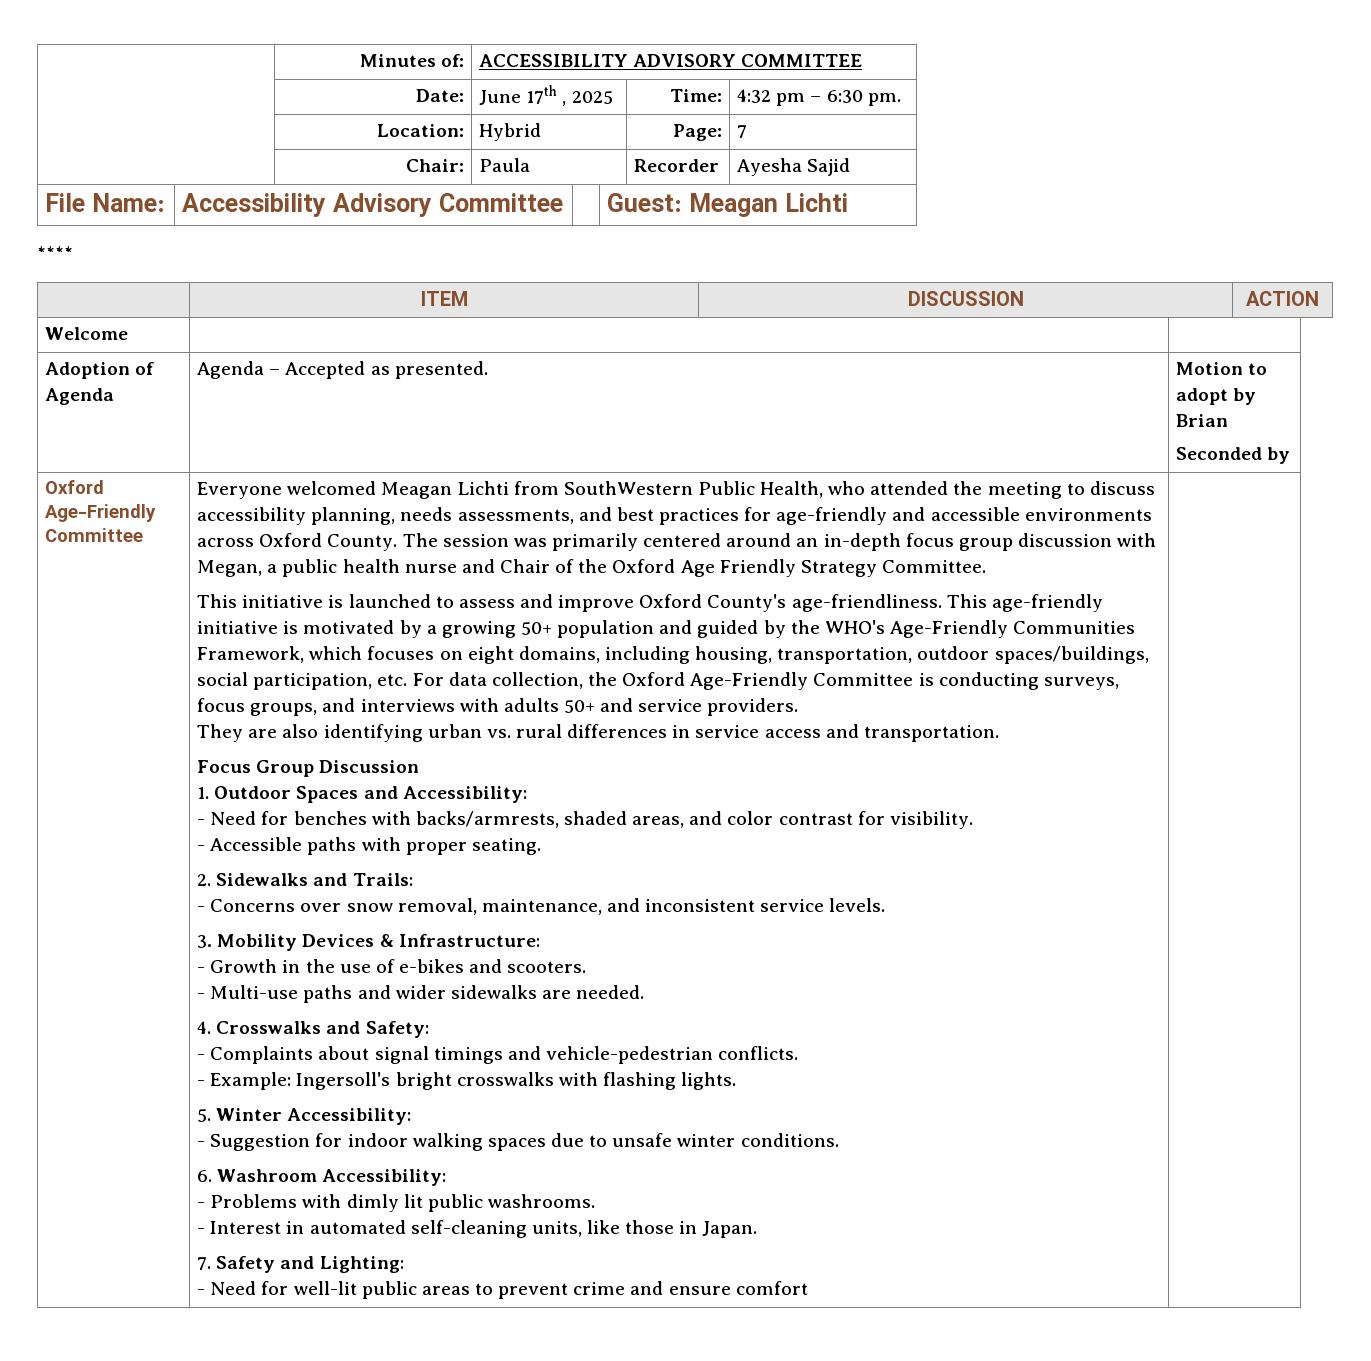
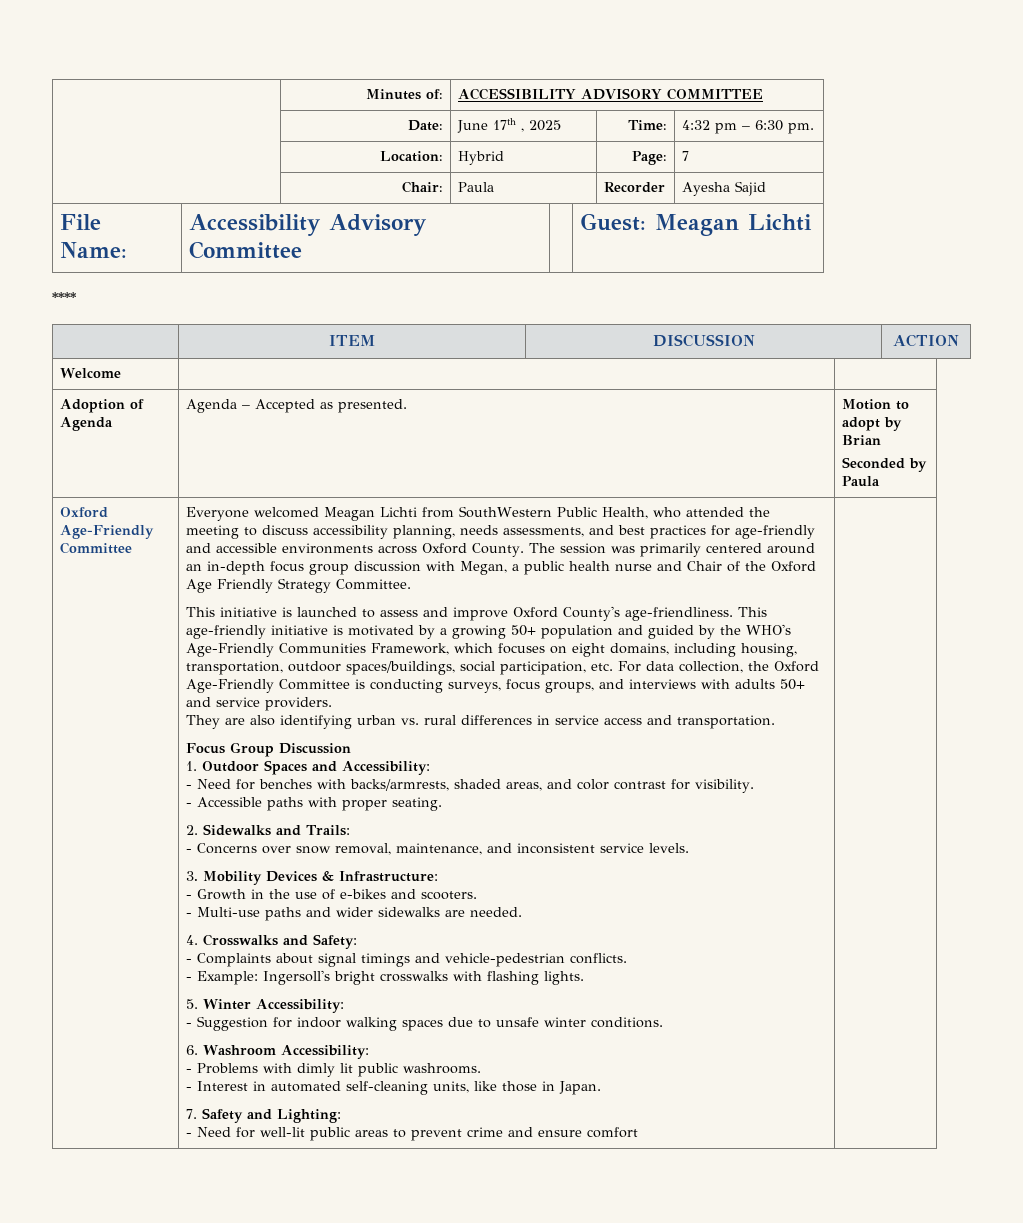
(1291, 455) none -> [841,476,880,487] Paula

